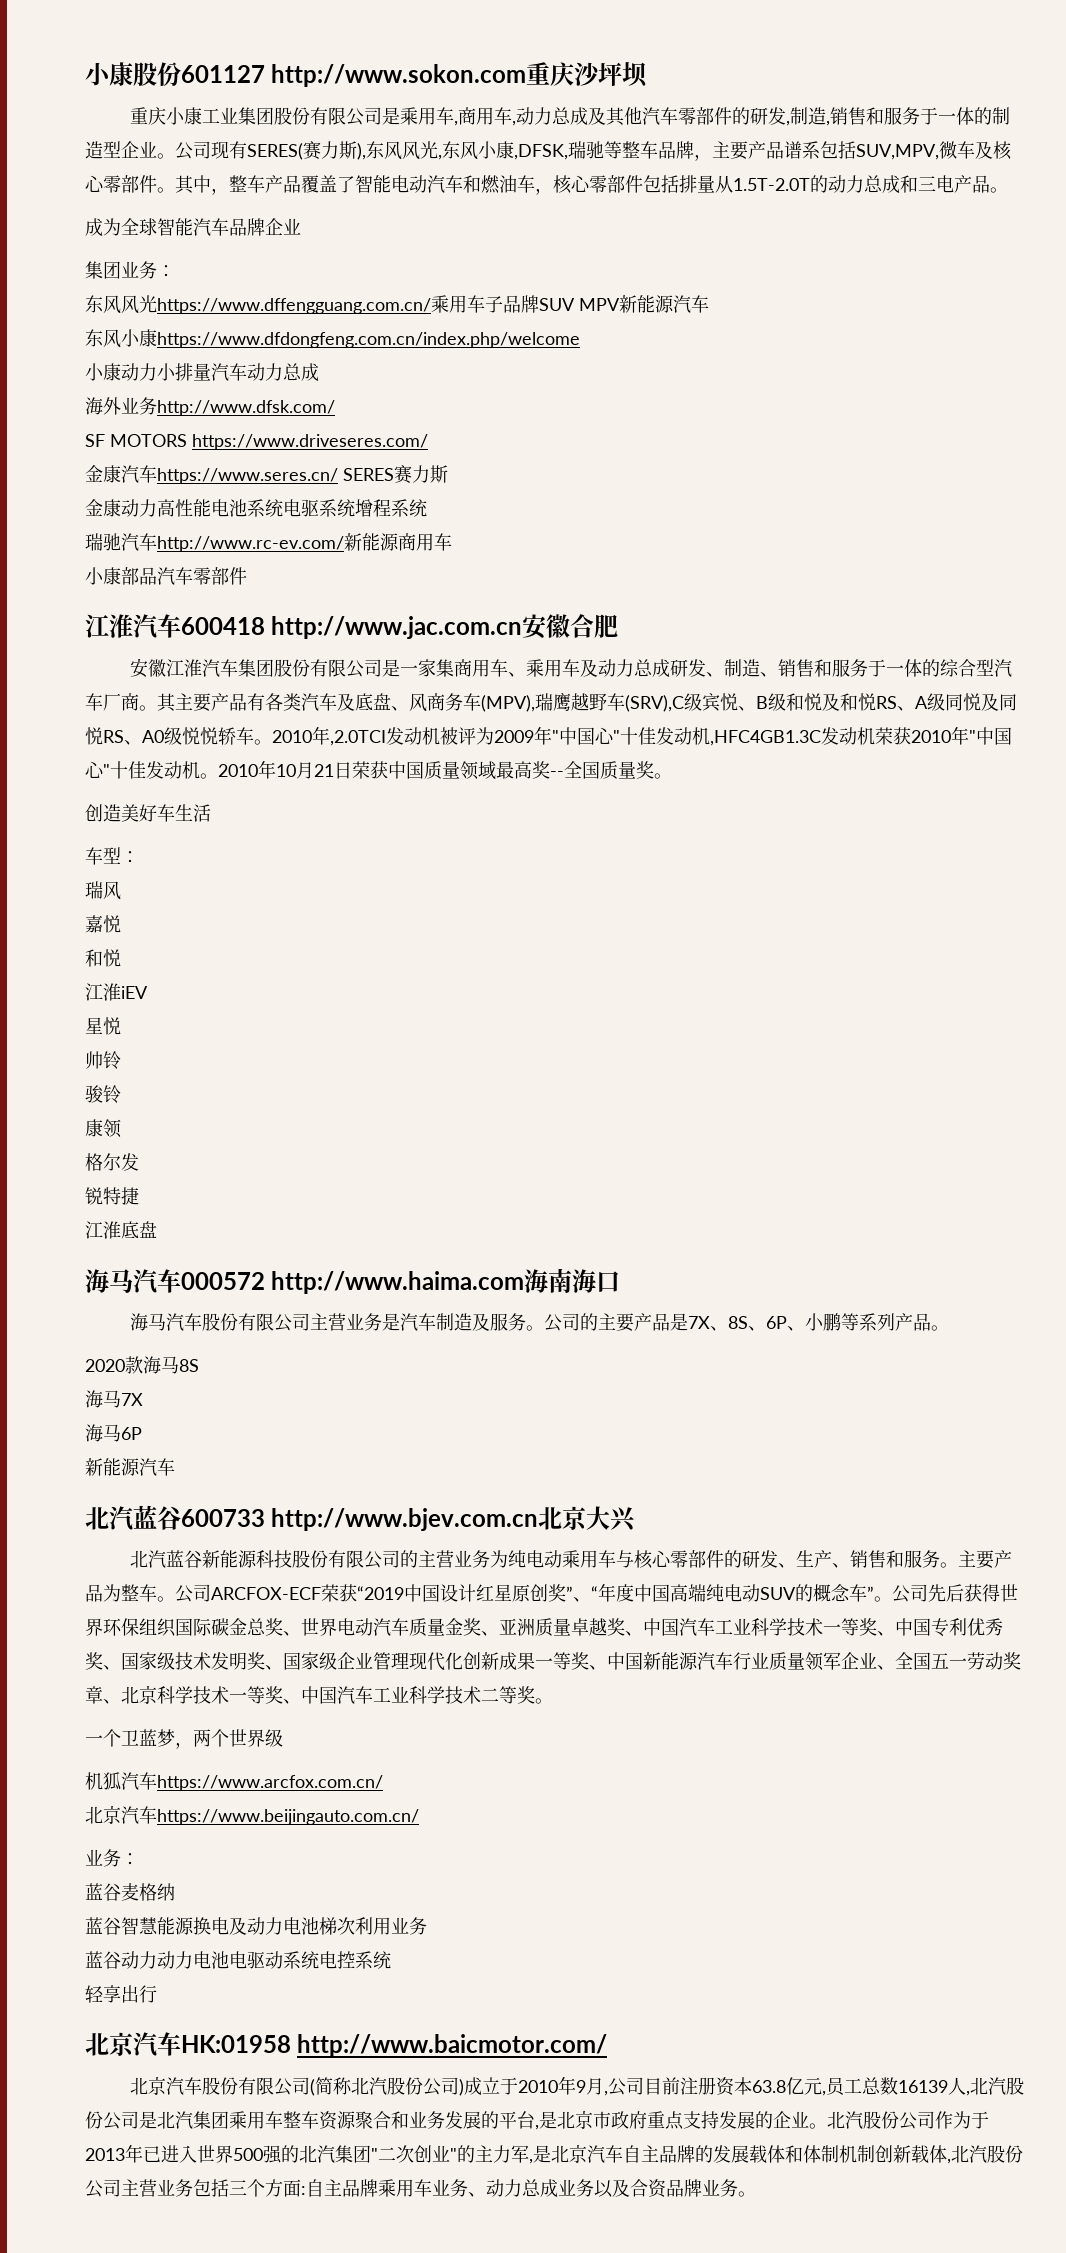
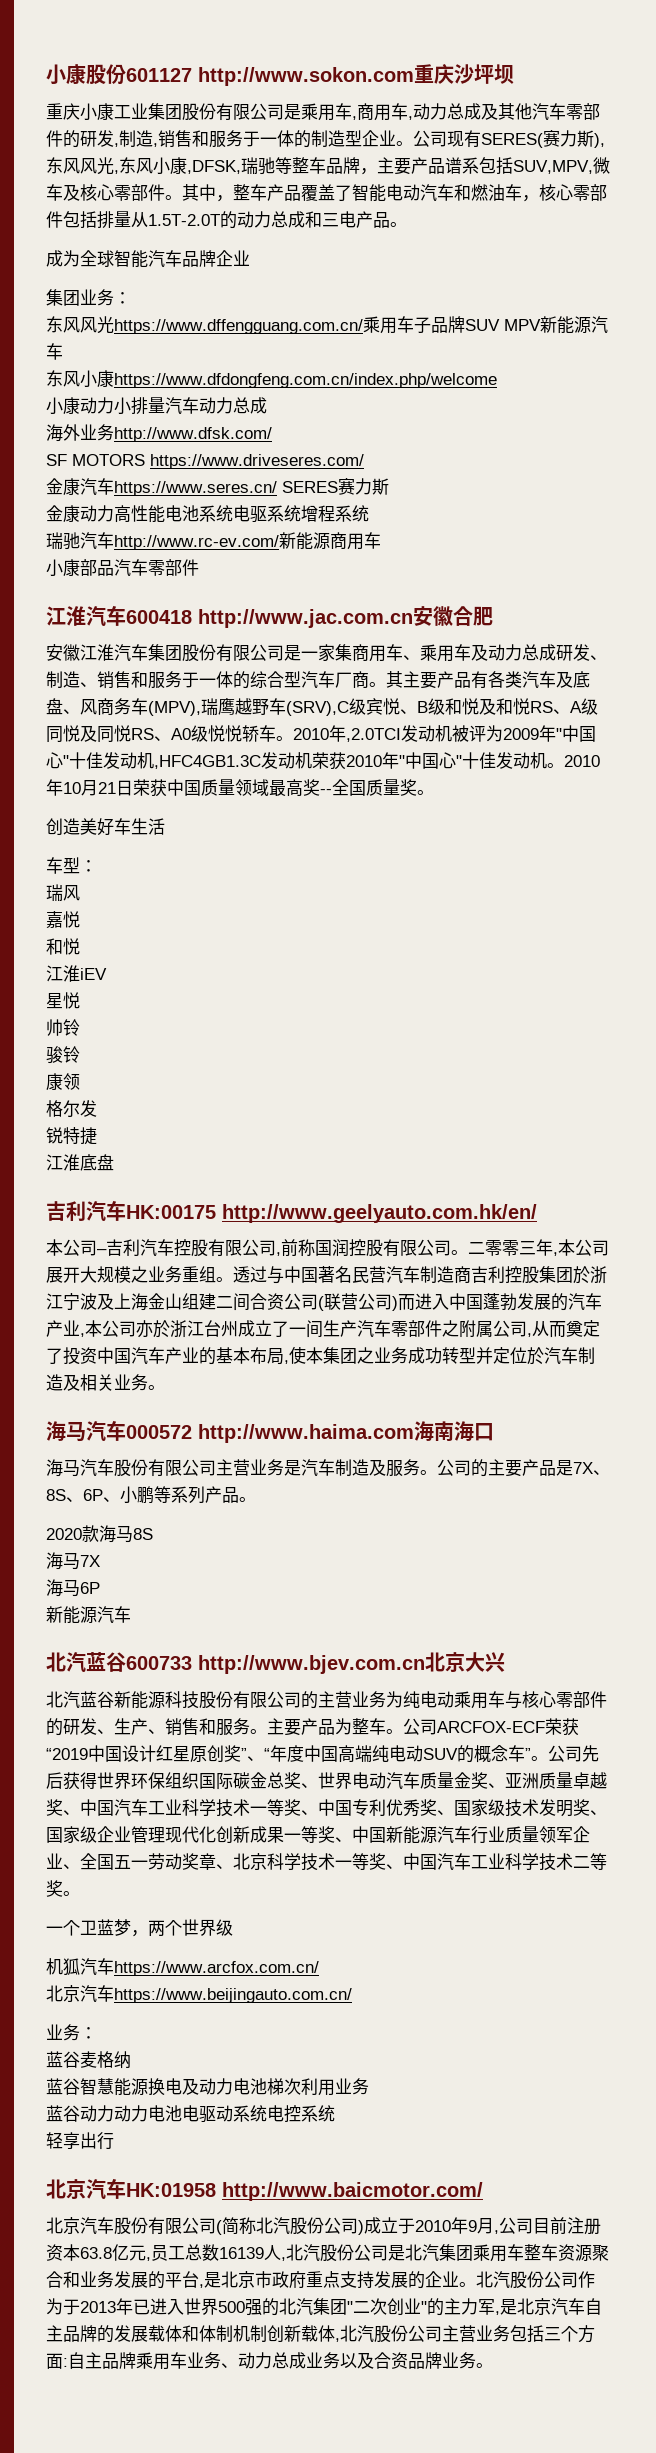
(157, 1229) none -> [46,1200,537,1223] [46,1239,609,1257] [46,1266,607,1284] [46,1293,602,1311] [46,1320,600,1338] [46,1346,595,1365] [46,1374,165,1391] // 吉利汽车HK:00175 http://www.geelyauto.com.hk/en/ // 本公司–吉利汽车控股有限公司,前称国润控股有限公司。二零零三年,本公司展开大规模之业务重组。透过与中国著名民营汽车制造商吉利控股集团於浙江宁波及上海金山组建二间合资公司(联营公司)而进入中国蓬勃发展的汽车产业,本公司亦於浙江台州成立了一间生产汽车零部件之附属公司,从而奠定了投资中国汽车产业的基本布局,使本集团之业务成功转型并定位於汽车制造及相关业务。

